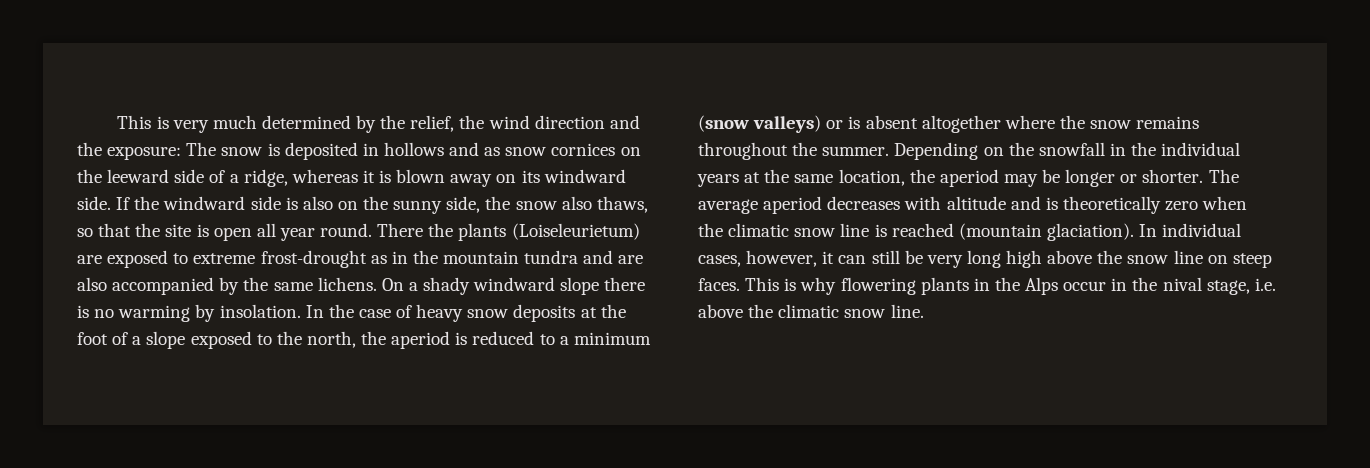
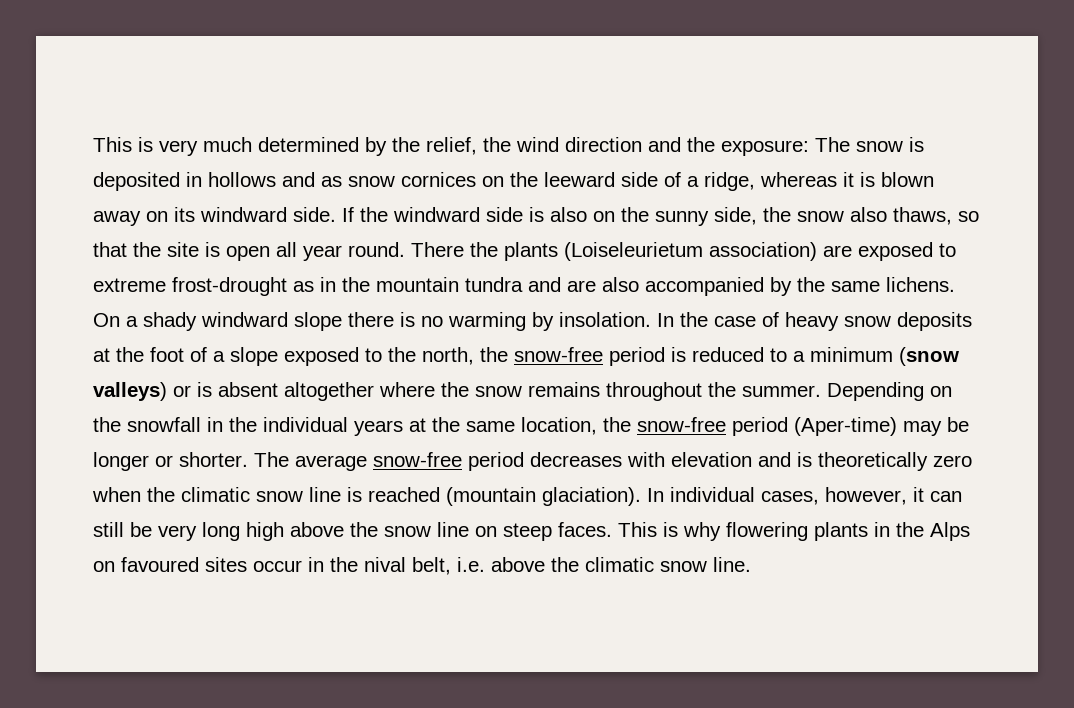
[511,223,640,240] (Loiseleurietum) -> [564,242,817,261] (Loiseleurietum association)
[391,331,451,349] aperiod -> [514,347,665,366] snow-free period
[939,169,999,187] aperiod -> [637,417,897,436] snow-free period (Aper-time)
[763,196,823,214] aperiod -> [373,452,524,471] snow-free period
[946,196,1006,210] altitude -> [671,452,752,467] elevation
(1059, 286) none -> [93,557,247,572] on favoured sites
[1206,280,1250,295] stage, -> [412,557,451,575] belt,

